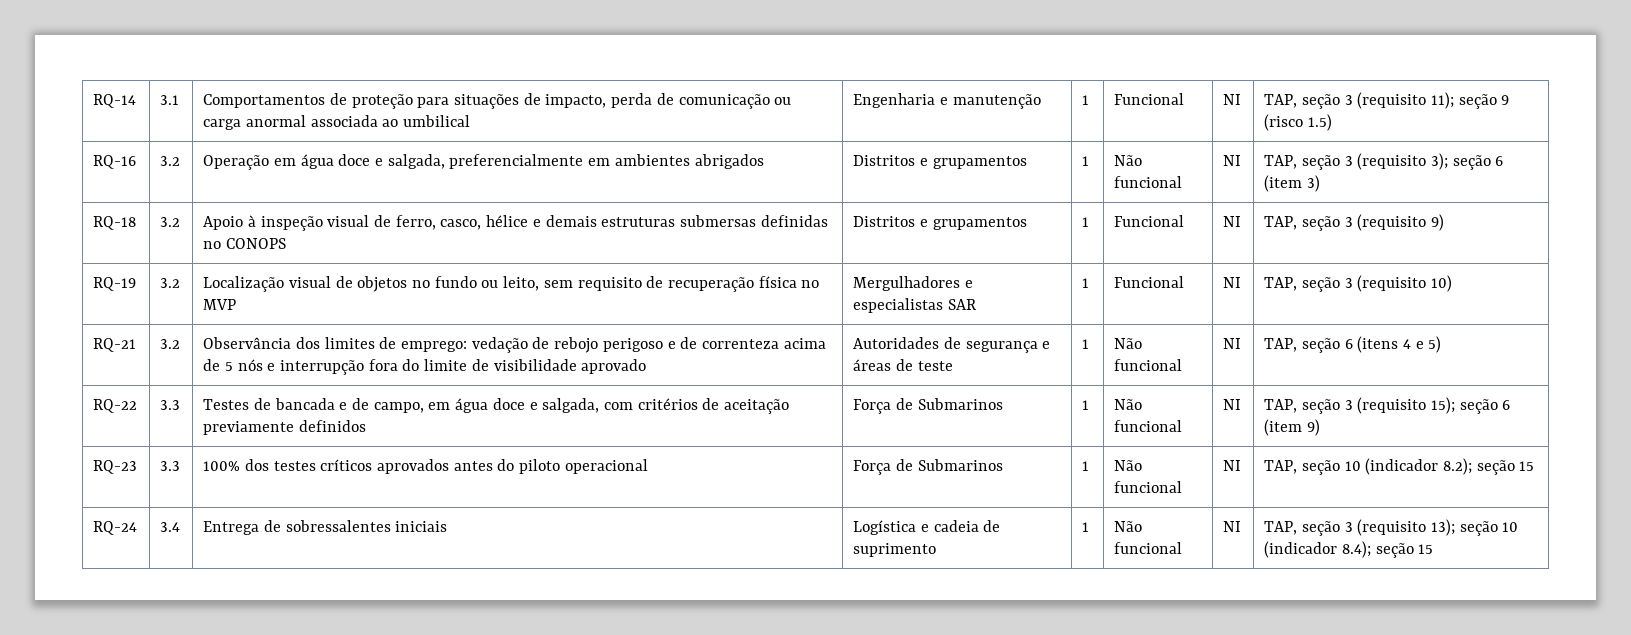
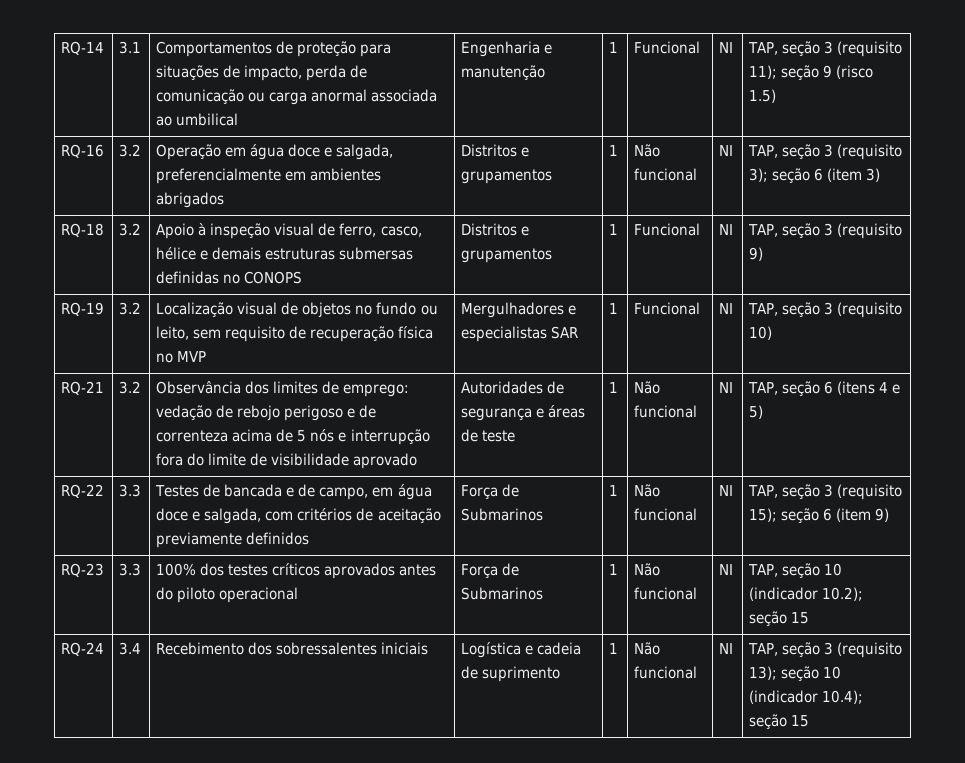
[1442,458,1472,475] 8.2); -> [822,587,864,601] 10.2);
[203,520,281,535] Entrega de -> [156,642,273,655] Recebimento dos
[1341,541,1371,558] 8.4); -> [822,690,864,704] 10.4);

